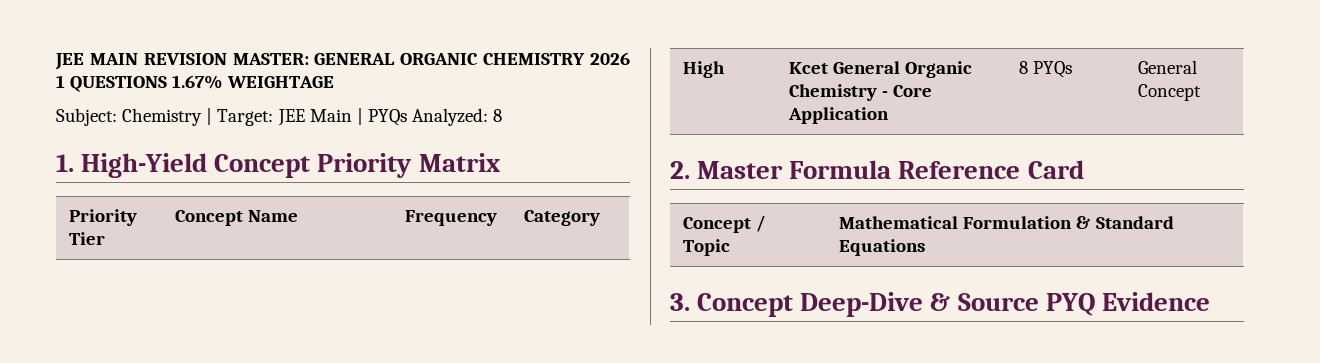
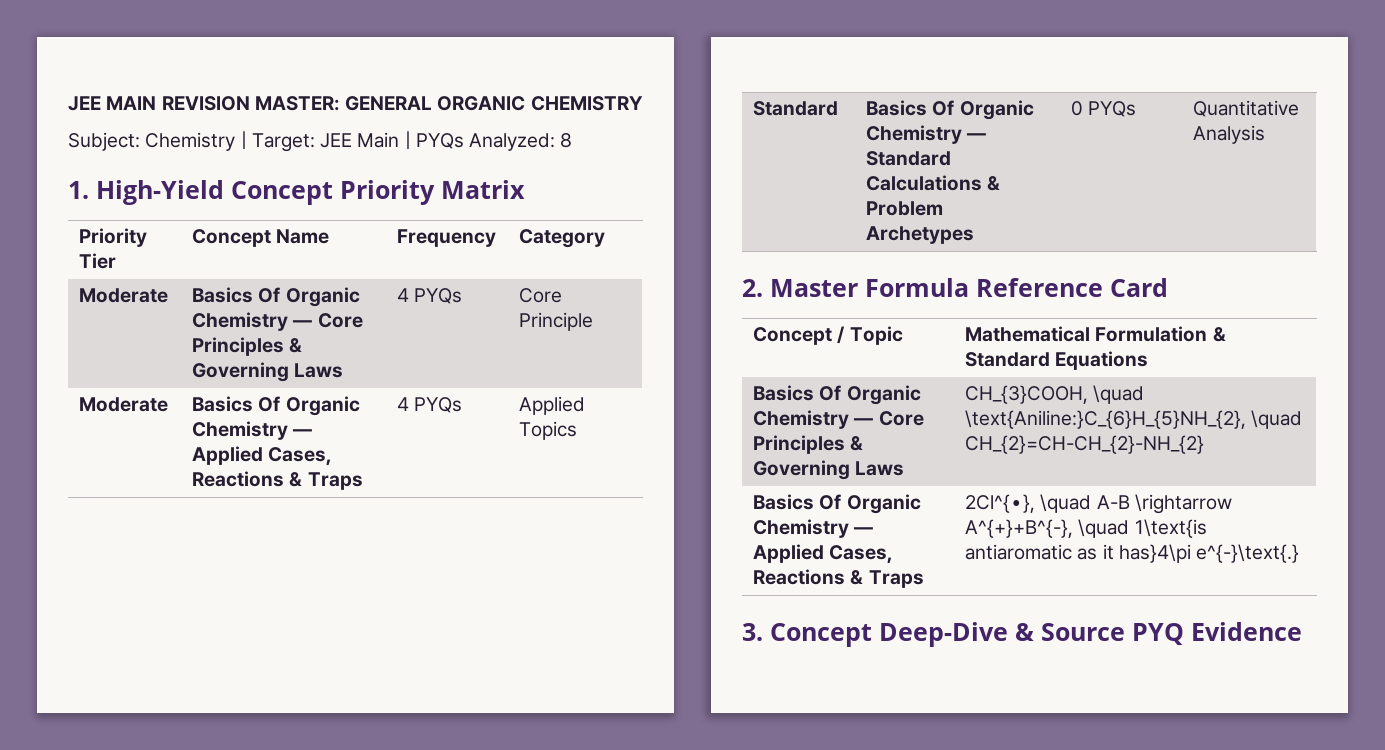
[590,52,631,65] [56,75,335,92] 2026 1 QUESTIONS 1.67% WEIGHTAGE -> (643, 103) none
[683,61,726,78] [789,61,973,78] [789,84,933,101] [788,107,890,124] [1019,61,1073,78] [1138,60,1198,74] [1138,84,1202,101] High | Kcet General Organic Chemistry - Core Application | 8 PYQs | General Concept -> [78,288,168,303] [191,287,360,307] [191,312,363,331] [191,337,303,356] [191,362,344,382] [396,288,463,304] [518,288,562,303] [518,312,593,331] [78,397,168,412] [191,396,360,416] [191,421,313,440] [191,446,333,466] [191,471,363,490] [396,397,463,413] [518,396,585,415] [518,421,577,440] [752,101,838,116] [865,100,1034,120] [865,125,987,144] [865,151,951,166] [865,175,1001,191] [865,201,943,216] [865,226,974,244] [1070,101,1137,117] [1192,100,1299,117] [1192,125,1265,144] Moderate | Basics Of Organic Chemistry — Core Principles & Governing Laws | 4 PYQs | Core Principle // Moderate | Basics Of Organic Chemistry — Applied Cases, Reactions & Traps | 4 PYQs | Applied Topics // Standard | Basics Of Organic Chemistry — Standard Calculations & Problem Archetypes | 0 PYQs | Quantitative Analysis
(926, 247) none -> [752,385,921,405] [752,410,924,429] [752,435,864,454] [752,460,905,480] [964,385,1145,404] [964,410,1303,429] [964,435,1204,454] [752,494,921,514] [752,519,874,538] [752,544,894,564] [752,569,924,588] [964,494,1232,514] [964,519,1207,538] [964,544,1300,563] // Basics Of Organic Chemistry — Core Principles & Governing Laws | CH_{3}COOH, \quad \text{Aniline:}C_{6}H_{5}NH_{2}, \quad CH_{2}=CH-CH_{2}-NH_{2} // Basics Of Organic Chemistry — Applied Cases, Reactions & Traps | 2Cl^{∙}, \quad A-B \rightarrow A^{+}+B^{-}, \quad 1\text{is antiaromatic as it has}4\pi e^{-}\text{.}

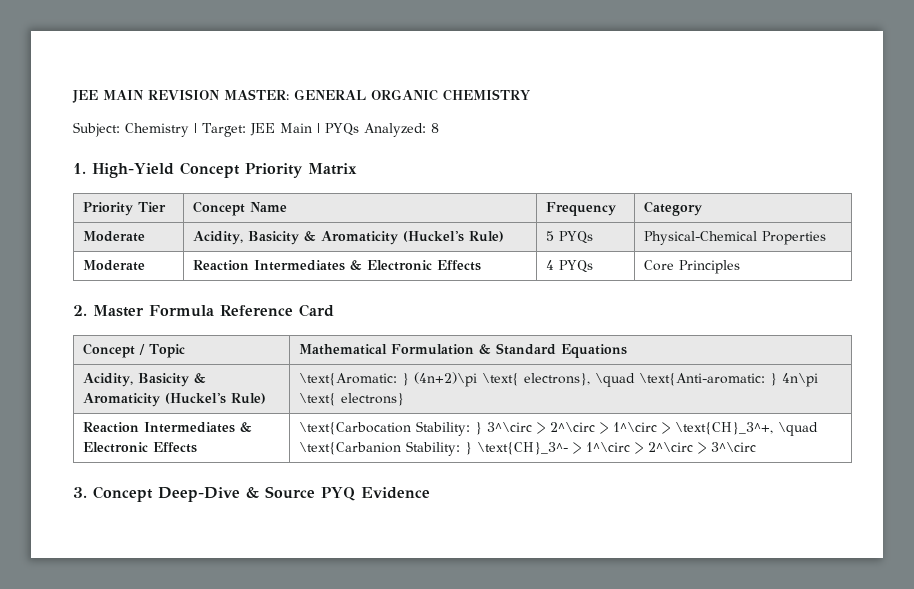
[191,287,360,307] [191,312,363,331] [191,337,303,356] [191,362,344,382] [396,288,463,304] [518,288,562,303] [518,312,593,331] [78,397,168,412] [191,396,360,416] [191,421,313,440] [191,446,333,466] [191,471,363,490] [396,397,463,413] [518,396,585,415] [518,421,577,440] [752,101,838,116] [865,100,1034,120] [865,125,987,144] [865,151,951,166] [865,175,1001,191] [865,201,943,216] [865,226,974,244] [1070,101,1137,117] [1192,100,1299,117] [1192,125,1265,144] Basics Of Organic Chemistry — Core Principles & Governing Laws | 4 PYQs | Core Principle // Moderate | Basics Of Organic Chemistry — Applied Cases, Reactions & Traps | 4 PYQs | Applied Topics // Standard | Basics Of Organic Chemistry — Standard Calculations & Problem Archetypes | 0 PYQs | Quantitative Analysis -> [193,231,505,245] [546,231,594,244] [644,231,827,245] [83,260,146,271] [193,260,482,271] [546,260,594,273] [644,260,741,274] Acidity, Basicity & Aromaticity (Huckel's Rule) | 5 PYQs | Physical-Chemical Properties // Moderate | Reaction Intermediates & Electronic Effects | 4 PYQs | Core Principles
[752,385,921,405] [752,410,924,429] [752,435,864,454] [752,460,905,480] [964,385,1145,404] [964,410,1303,429] [964,435,1204,454] [752,494,921,514] [752,519,874,538] [752,544,894,564] [752,569,924,588] [964,494,1232,514] [964,519,1207,538] [964,544,1300,563] Basics Of Organic Chemistry — Core Principles & Governing Laws | CH_{3}COOH, \quad \text{Aniline:}C_{6}H_{5}NH_{2}, \quad CH_{2}=CH-CH_{2}-NH_{2} // Basics Of Organic Chemistry — Applied Cases, Reactions & Traps | 2Cl^{∙}, \quad A-B \rightarrow A^{+}+B^{-}, \quad 1\text{is antiaromatic as it has}4\pi e^{-}\text{.} -> [83,373,207,387] [83,393,267,407] [299,372,819,387] [299,393,405,406] [83,422,253,433] [83,442,198,453] [299,421,819,436] [299,441,757,456] Acidity, Basicity & Aromaticity (Huckel's Rule) | \text{Aromatic: } (4n+2)\pi \text{ electrons}, \quad \text{Anti-aromatic: } 4n\pi \text{ electrons} // Reaction Intermediates & Electronic Effects | \text{Carbocation Stability: } 3^\circ > 2^\circ > 1^\circ > \text{CH}_3^+, \quad \text{Carbanion Stability: } \text{CH}_3^- > 1^\circ > 2^\circ > 3^\circ

